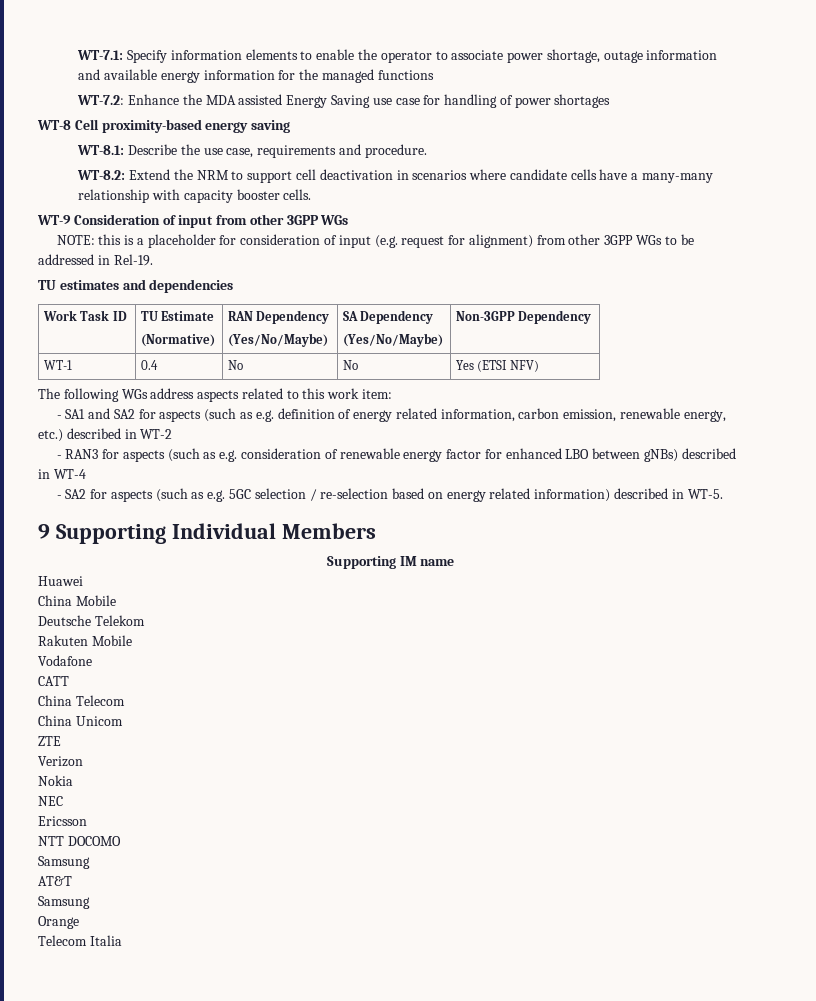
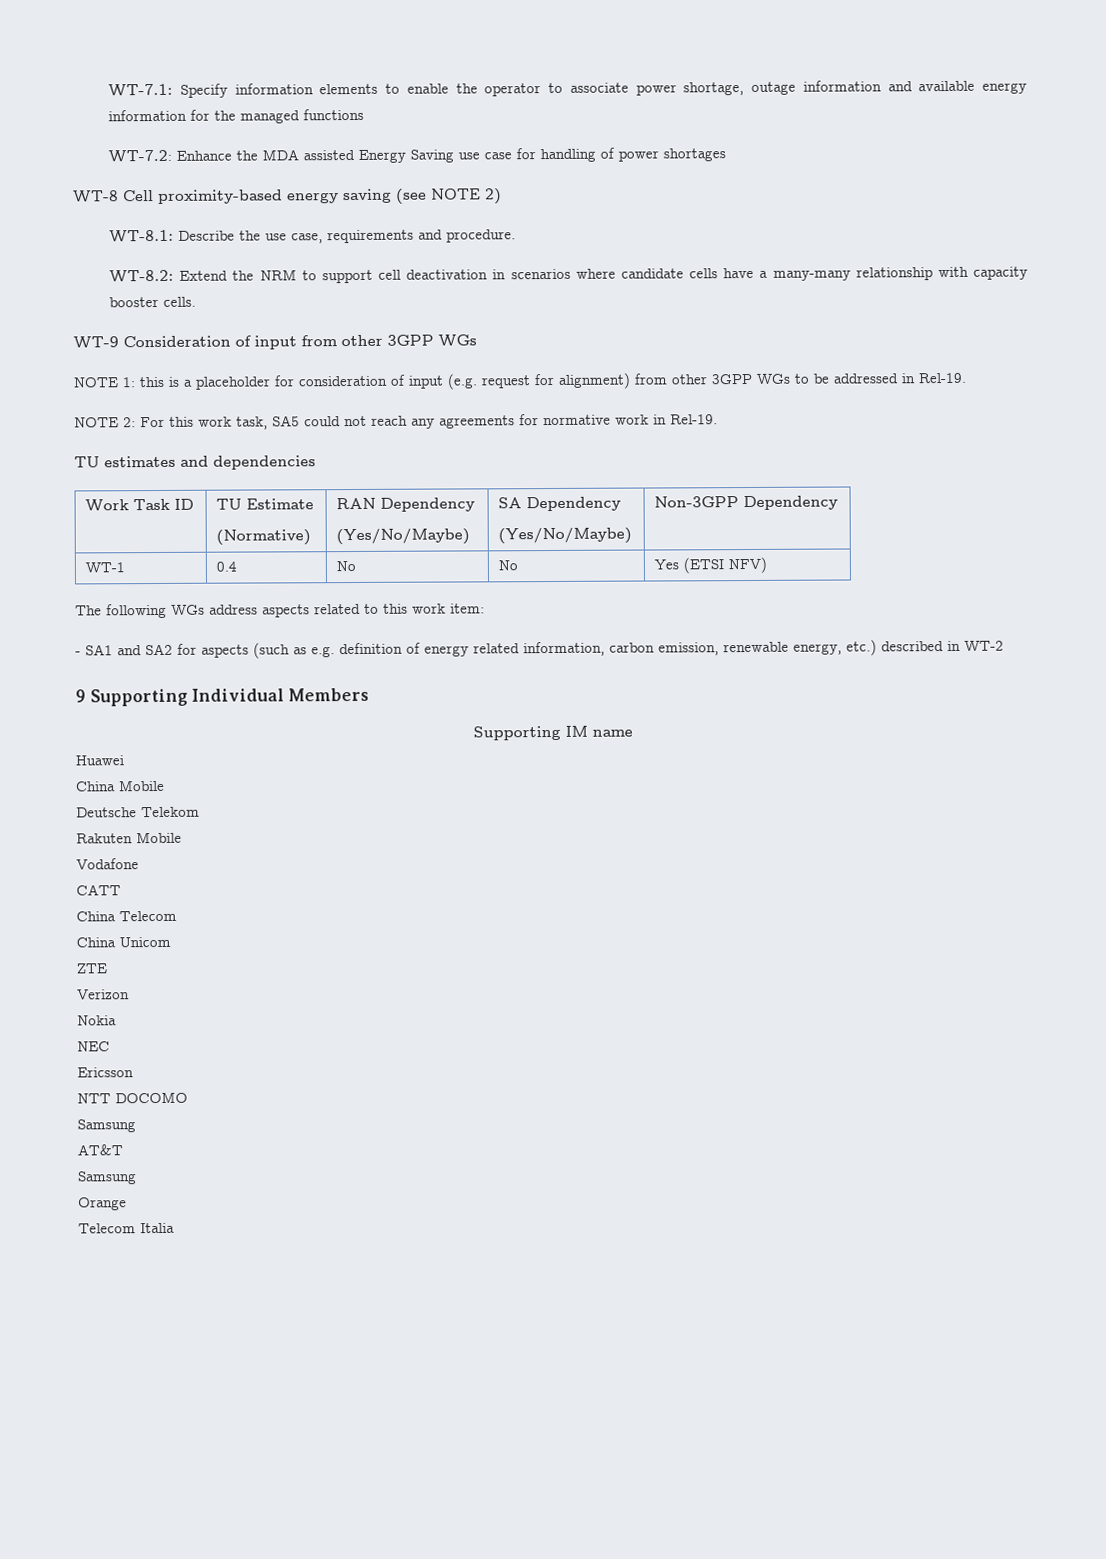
(291, 126) none -> [396,188,502,205] (see NOTE 2)
[56,235,95,245] NOTE: -> [73,377,136,388] NOTE 1:
(153, 260) none -> [74,414,718,430] // NOTE 2: For this work task, SA5 could not reach any agreements for normative work in Rel-19.
[56,448,736,462] [38,469,86,479] [56,488,723,502] // - RAN3 for aspects (such as e.g. consideration of renewable energy factor for enhanced LBO between gNBs) described in WT-4 // - SA2 for aspects (such as e.g. 5GC selection / re-selection based on energy related information) described in WT-5. -> (1004, 645) none

